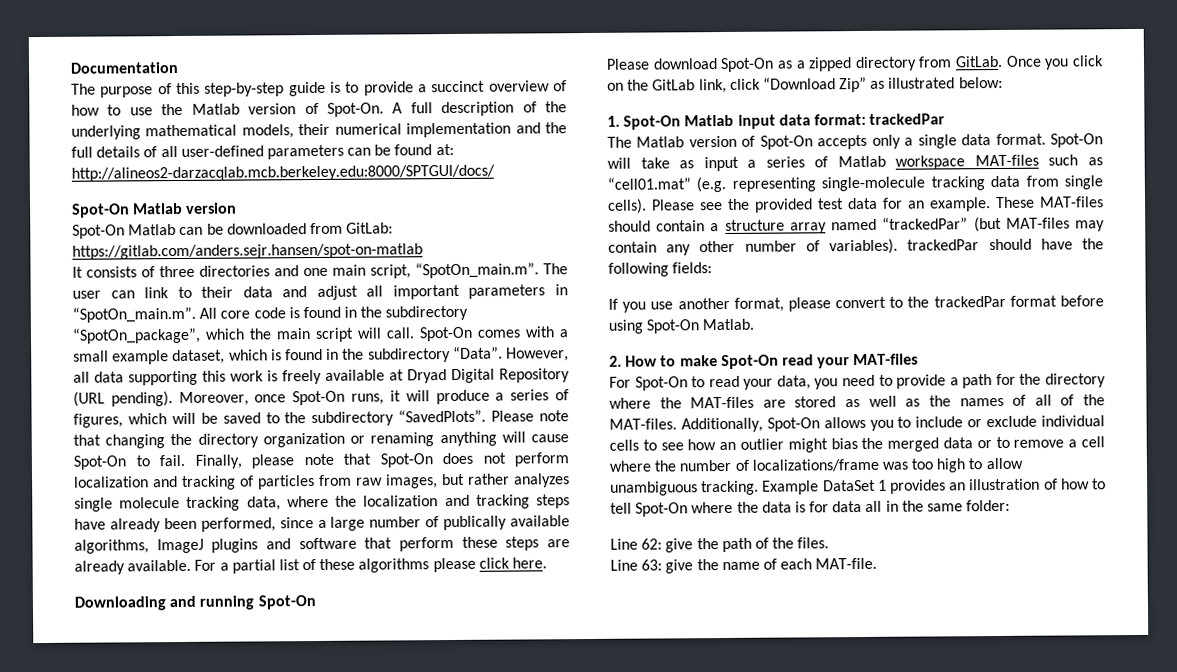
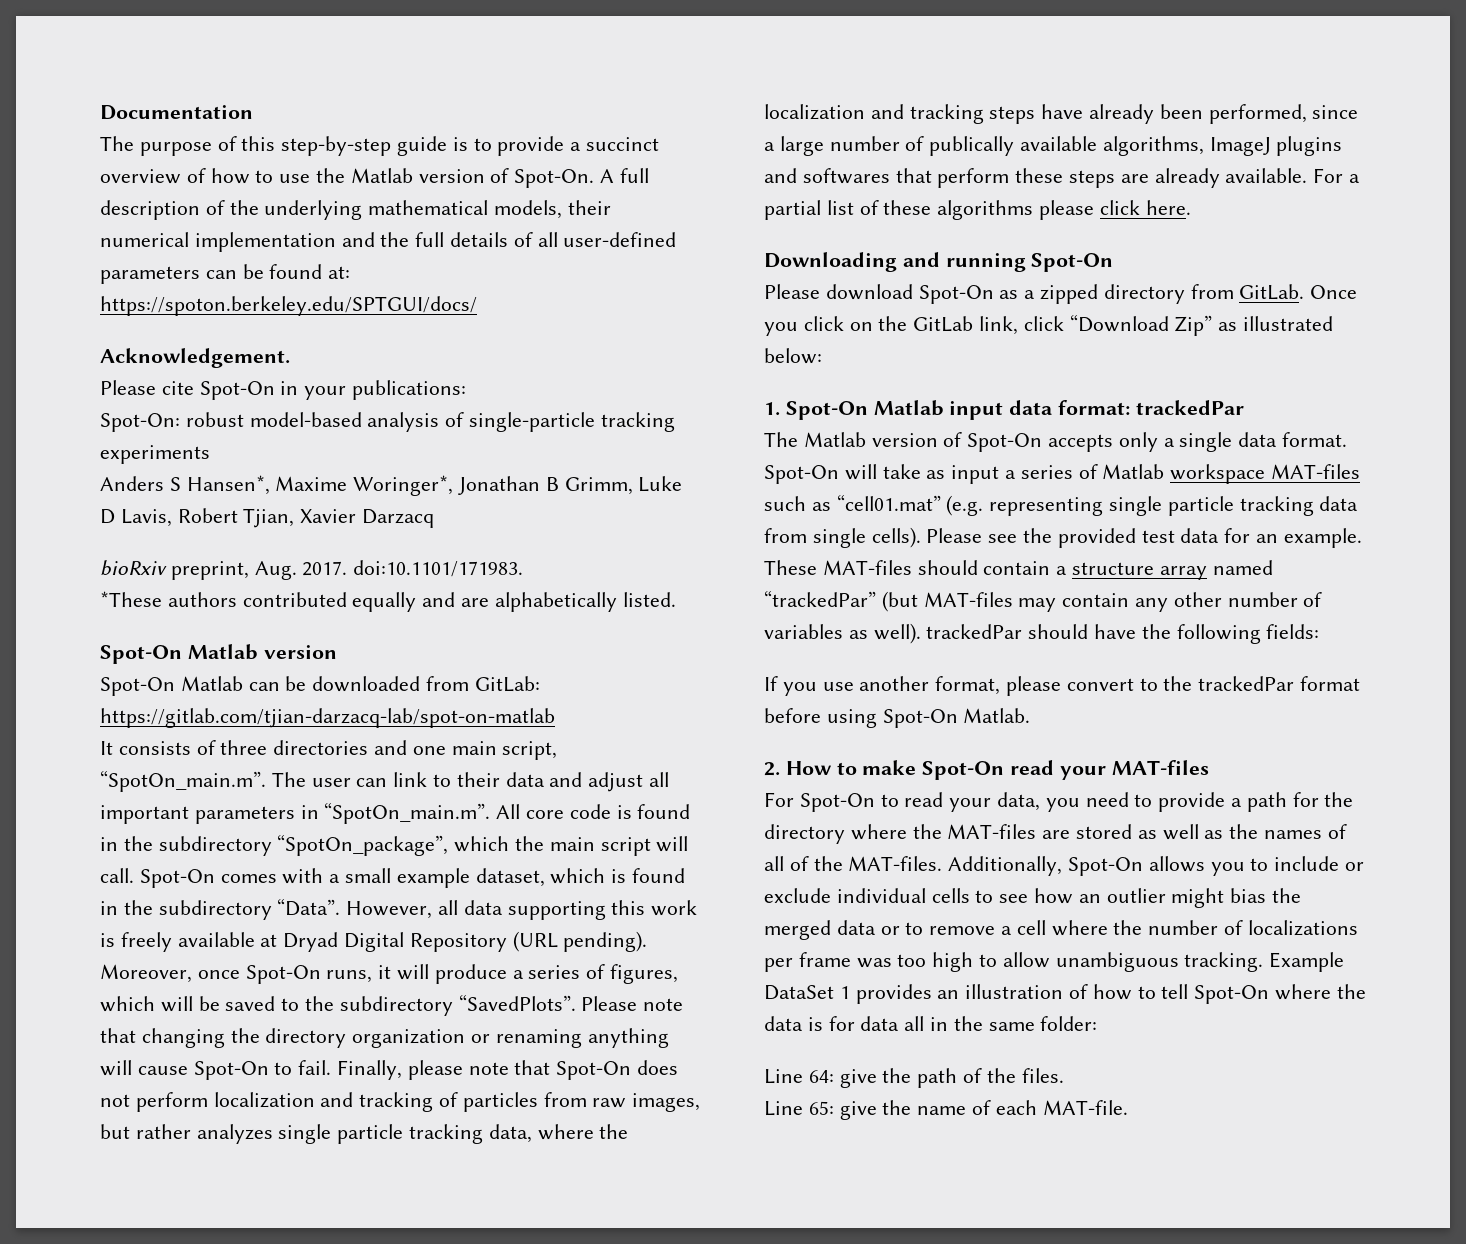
[71,164,495,182] http://alineos2-darzacqlab.mcb.berkeley.edu:8000/SPTGUI/docs/ -> [100,296,477,316] [100,348,290,368] [100,380,467,400] [100,412,675,432] [100,445,210,464] [100,475,683,496] [100,508,435,528] [100,560,524,580] [100,591,676,612] https://spoton.berkeley.edu/SPTGUI/docs/ // Acknowledgement. // Please cite Spot-On in your publications: // Spot-On: robust model-based analysis of single-particle tracking experiments // Anders S Hansen*, Maxime Woringer*, Jonathan B Grimm, Luke D Lavis, Robert Tjian, Xavier Darzacq // bioRxiv preprint, Aug. 2017. doi:10.1101/171983. // *These authors contributed equally and are alphabetically listed.
[72,243,423,260] https://gitlab.com/anders.sejr.hansen/spot-on-matlab -> [100,708,555,728] https://gitlab.com/tjian-darzacq-lab/spot-on-matlab
[119,496,181,509] molecule -> [337,1124,404,1144] particle
[298,537,357,550] software -> [802,168,890,184] softwares
[821,176,926,192] single-molecule -> [1109,496,1234,516] single particle
[829,238,899,255] variables). -> [764,623,921,644] variables as well).
[751,458,879,472] localizations/frame -> [1247,920,1358,936] [764,952,851,972] localizations per frame
[641,538,663,550] 62: -> [808,1070,834,1083] 64:
[641,559,663,571] 63: -> [808,1101,834,1115] 65:

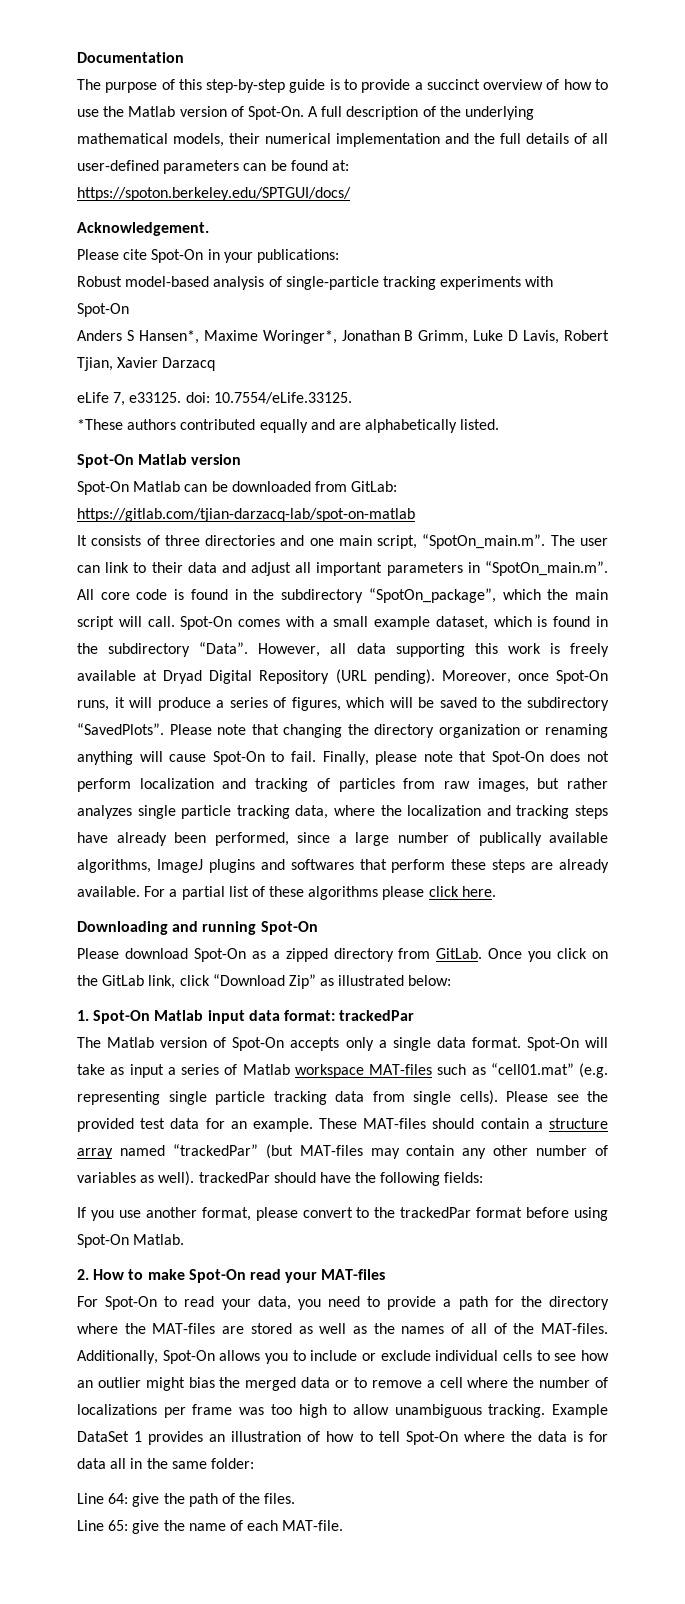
[100,412,244,432] Spot-On: robust -> [77,276,122,287] Robust
(210, 454) none -> [525,276,554,287] [77,303,129,317] with Spot-On
[100,560,524,580] bioRxiv preprint, Aug. 2017. doi:10.1101/171983. -> [77,392,352,406] eLife 7, e33125. doi: 10.7554/eLife.33125.

